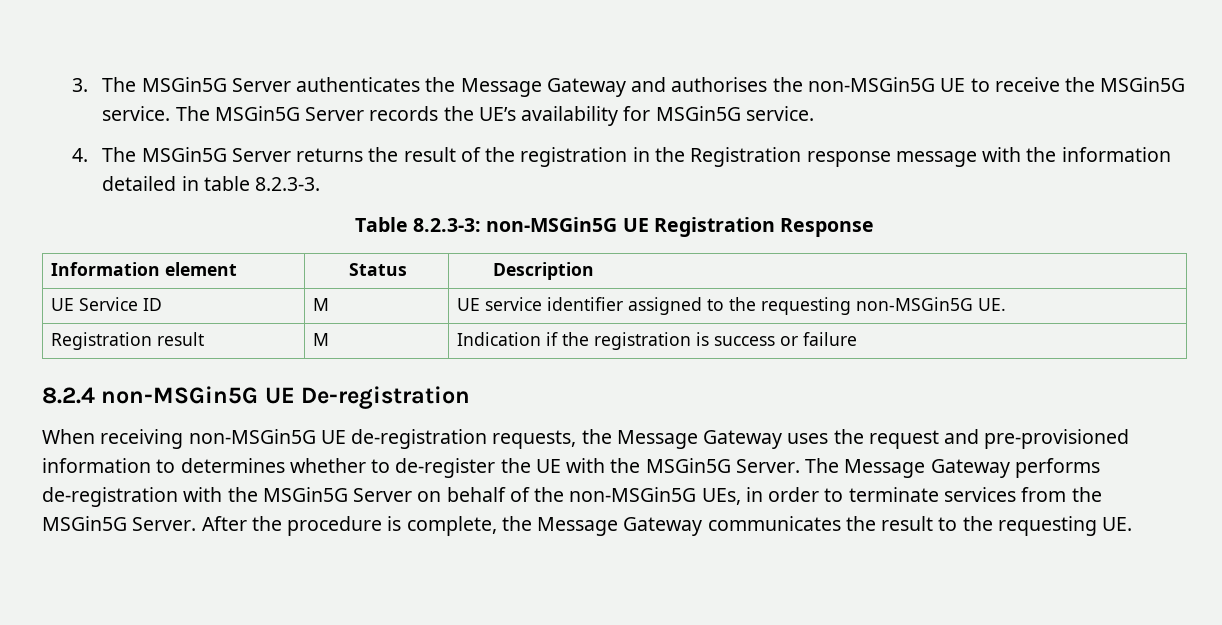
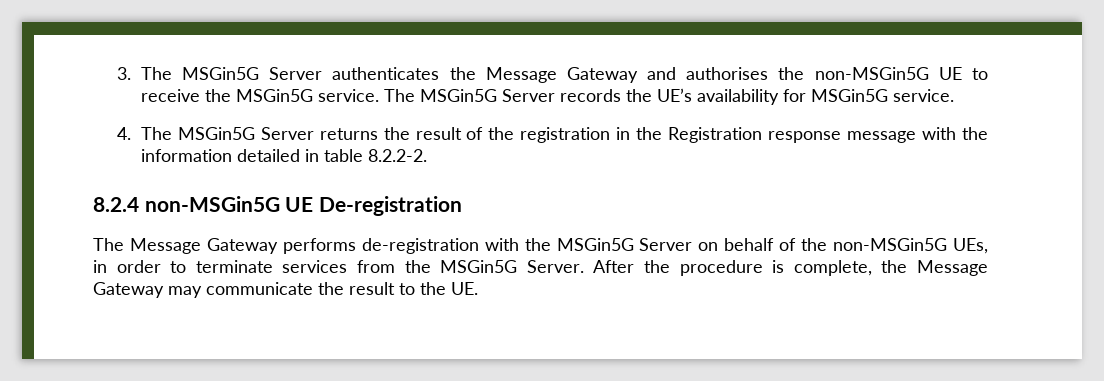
[255,177,321,191] [354,217,875,237] [50,262,237,276] [348,263,407,276] [492,262,594,280] [50,297,162,311] [312,298,329,311] [456,297,1006,315] [50,332,204,350] [312,333,329,346] [456,332,857,350] [42,386,471,409] [42,429,1130,449] [42,458,800,478] 8.2.3-3. // Table 8.2.3-3: non-MSGin5G UE Registration Response // Information element | Status | Description // UE Service ID | M | UE service identifier assigned to the requesting non-MSGin5G UE. // Registration result | M | Indication if the registration is success or failure // 8.2.4 non-MSGin5G UE De-registration // When receiving non-MSGin5G UE de-registration requests, the Message Gateway uses the request and pre-provisioned information to determines whether to de-register the UE with the MSGin5G Server. -> [367,149,427,162] [93,196,463,216] 8.2.2-2. // 8.2.4 non-MSGin5G UE De-registration //
[707,516,841,531] communicates -> [168,282,313,298] may communicate
[997,516,1097,536] requesting -> (446, 288) none

